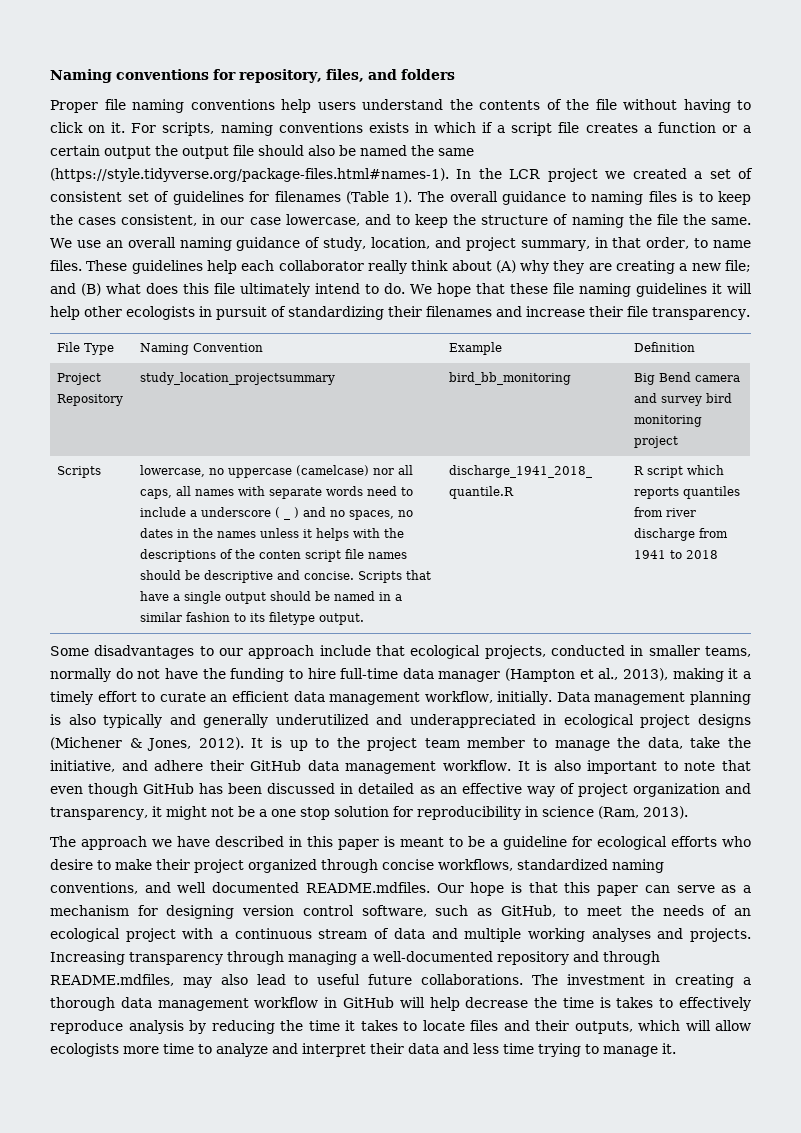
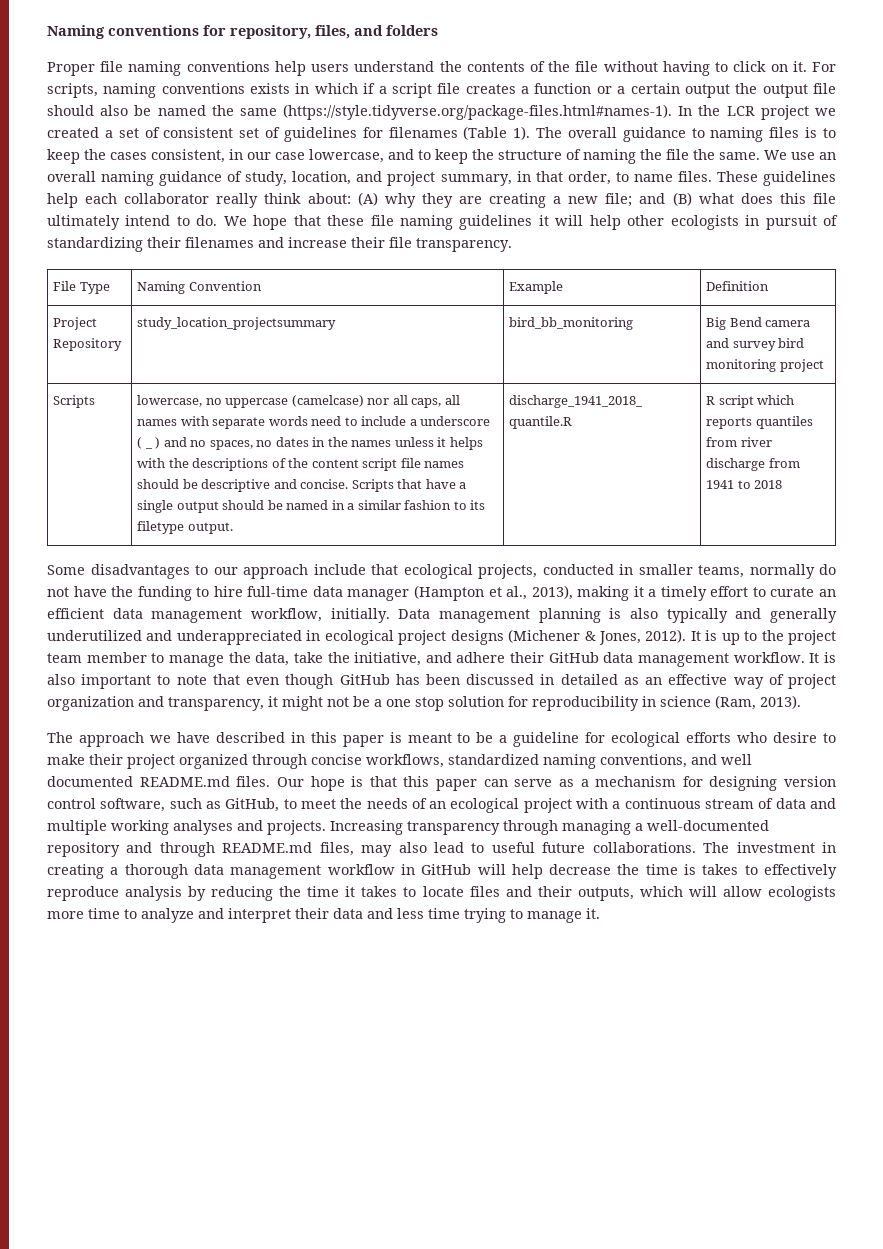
[451,260,492,271] about -> [307,193,351,204] about:
[258,550,301,559] conten -> [311,459,359,468] content
[305,882,430,893] README.mdfiles. -> [139,776,271,787] README.md files.
[50,974,174,986] README.mdfiles, -> [222,842,354,856] README.md files,

